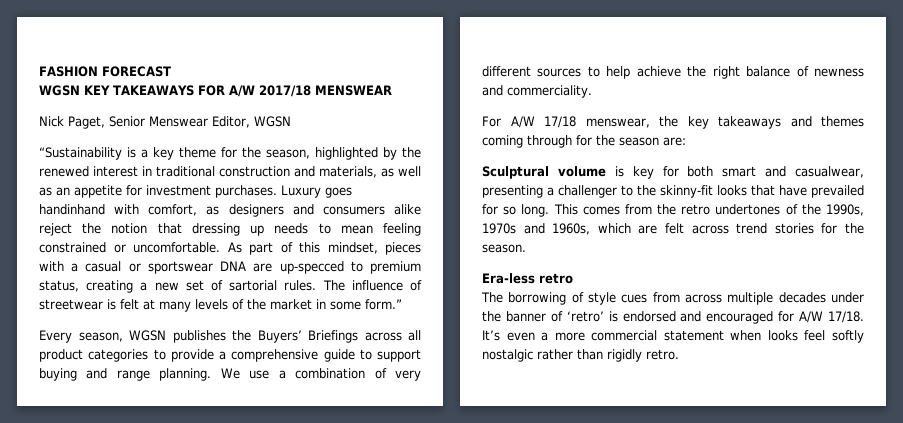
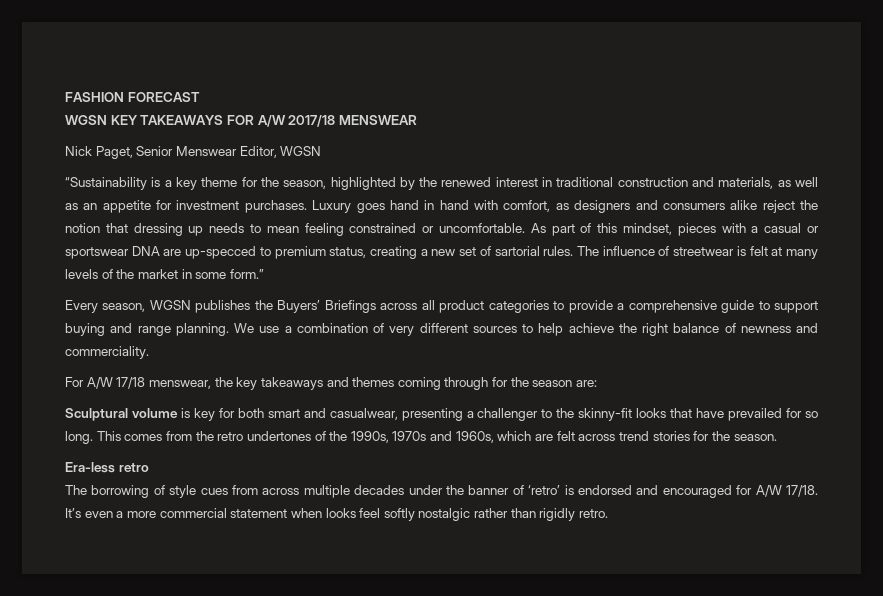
[39,204,105,215] handinhand -> [389,200,469,210] hand in hand

